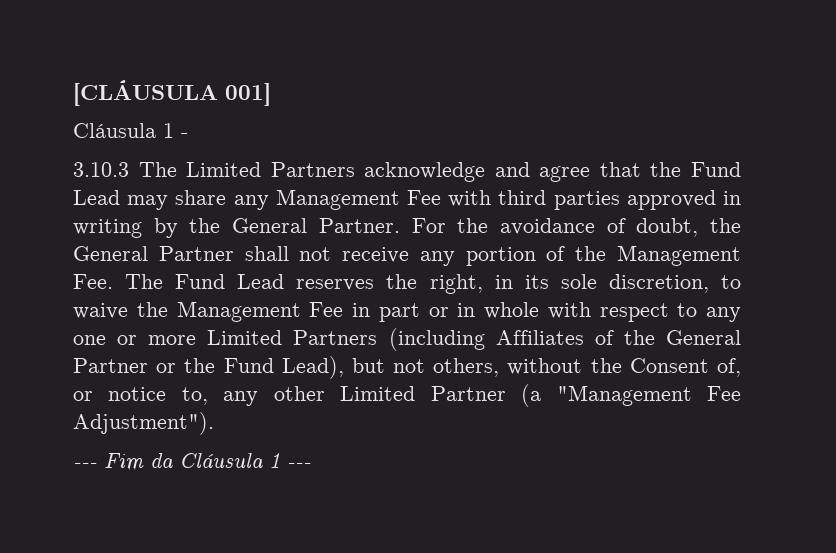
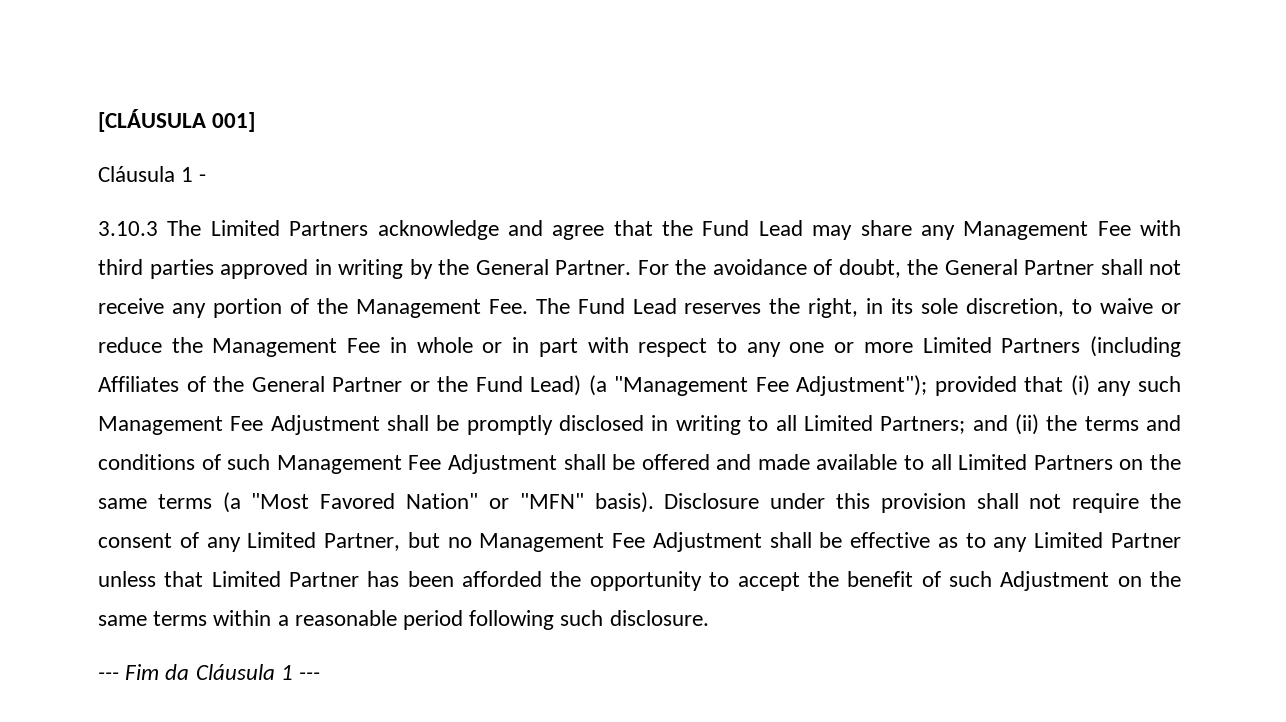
(128, 311) none -> [1160,303,1181,314] [98,337,162,353] or reduce
[378,303,420,322] part -> [416,337,473,353] whole
[484,302,539,319] whole -> [538,338,578,357] part
[281,356,741,379] [73,384,742,407] [73,412,214,435] Lead), but not others, without the Consent of, or notice to, any other Limited Partner (a "Management Fee Adjustment"). -> [530,375,1181,396] [98,414,1182,435] [98,454,1181,474] [98,492,1181,513] [98,532,1181,552] [98,571,1182,591] [98,610,709,630] Lead) (a "Management Fee Adjustment"); provided that (i) any such Management Fee Adjustment shall be promptly disclosed in writing to all Limited Partners; and (ii) the terms and conditions of such Management Fee Adjustment shall be offered and made available to all Limited Partners on the same terms (a "Most Favored Nation" or "MFN" basis). Disclosure under this provision shall not require the consent of any Limited Partner, but no Management Fee Adjustment shall be effective as to any Limited Partner unless that Limited Partner has been afforded the opportunity to accept the benefit of such Adjustment on the same terms within a reasonable period following such disclosure.

